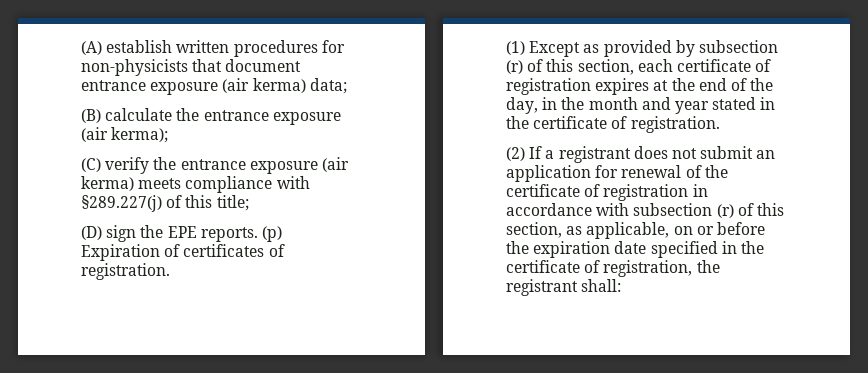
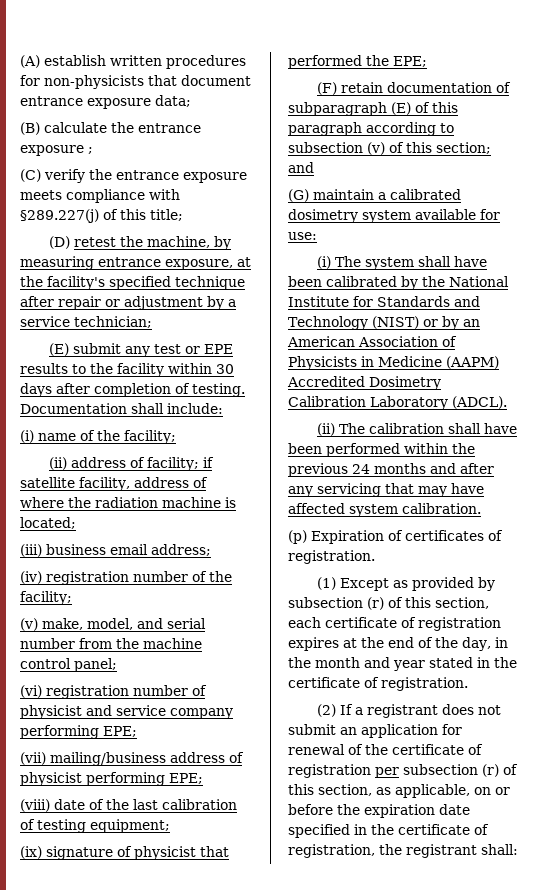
[222,78,306,93] (air kerma) -> (151, 103) none
[81,127,169,143] (air kerma); -> [88,147,93,154] ;
[321,157,349,172] [81,176,134,191] (air kerma) -> (247, 177) none
[106,225,258,242] sign the EPE reports. -> [73,236,231,250] [20,256,251,270] [20,276,245,290] [20,296,236,310] [20,316,152,328] [48,343,233,357] [20,363,234,377] [20,383,245,397] [20,403,223,414] [20,430,176,444] [48,457,214,471] [20,477,208,491] [20,497,236,508] [20,517,76,529] [20,544,211,557] [20,571,232,585] [20,591,72,605] [20,618,206,631] [20,638,202,649] [20,658,117,672] [20,685,207,699] [20,705,233,719] [20,725,137,739] [20,752,244,766] [20,772,203,786] [20,799,237,812] [20,819,170,833] [20,846,229,860] [288,55,427,69] [316,82,511,95] [288,102,458,116] [288,122,454,136] [288,142,491,155] [288,162,314,173] [288,189,461,202] [288,209,500,223] [288,232,317,240] [316,256,487,270] [288,276,509,290] [288,296,480,307] [288,316,480,330] [287,336,457,347] [288,356,499,370] [287,376,441,390] [288,396,507,410] [316,423,517,436] [288,443,475,457] [288,463,494,477] [288,483,484,497] [288,503,481,517] retest the machine, by measuring entrance exposure, at the facility's specified technique after repair or adjustment by a service technician; // (E) submit any test or EPE results to the facility within 30 days after completion of testing. Documentation shall include: // (i) name of the facility; // (ii) address of facility; if satellite facility, address of where the radiation machine is located; // (iii) business email address; // (iv) registration number of the facility; // (v) make, model, and serial number from the machine control panel; // (vi) registration number of physicist and service company performing EPE; // (vii) mailing/business address of physicist performing EPE; // (viii) date of the last calibration of testing equipment; // (ix) signature of physicist that performed the EPE; // (F) retain documentation of subparagraph (E) of this paragraph according to subsection (v) of this section; and // (G) maintain a calibrated dosimetry system available for use: // (i) The system shall have been calibrated by the National Institute for Standards and Technology (NIST) or by an American Association of Physicists in Medicine (AAPM) Accredited Dosimetry Calibration Laboratory (ADCL). // (ii) The calibration shall have been performed within the previous 24 months and after any servicing that may have affected system calibration. //
[692,184,708,197] [506,203,630,216] in accordance with -> [375,767,399,778] per

